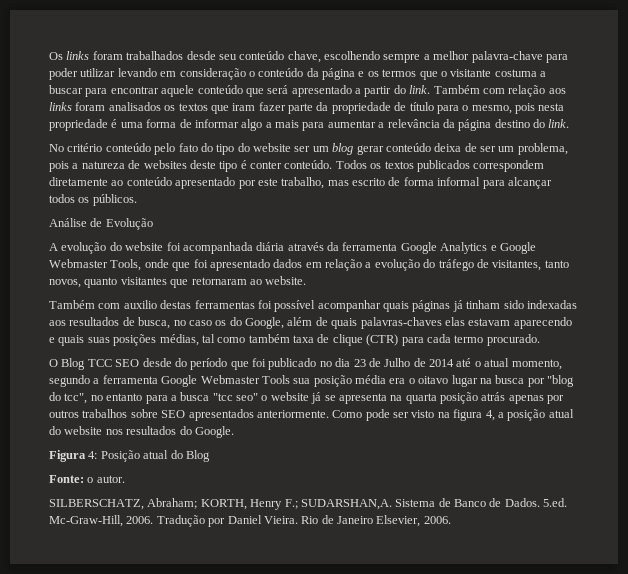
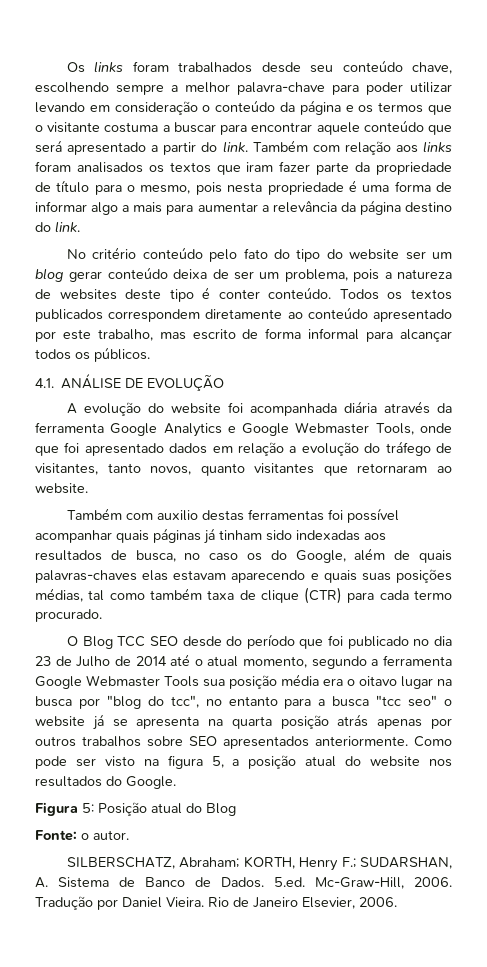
[49,218,153,230] Análise de Evolução -> [35,373,225,391] 4.1. ANÁLISE DE EVOLUÇÃO
[485,410,495,421] 4, -> [211,756,224,768] 5,
[88,451,98,459] 4: -> [82,803,94,813] 5:
[300,499,392,510] SUDARSHAN,A. -> [359,857,452,869] [35,877,48,888] SUDARSHAN, A.

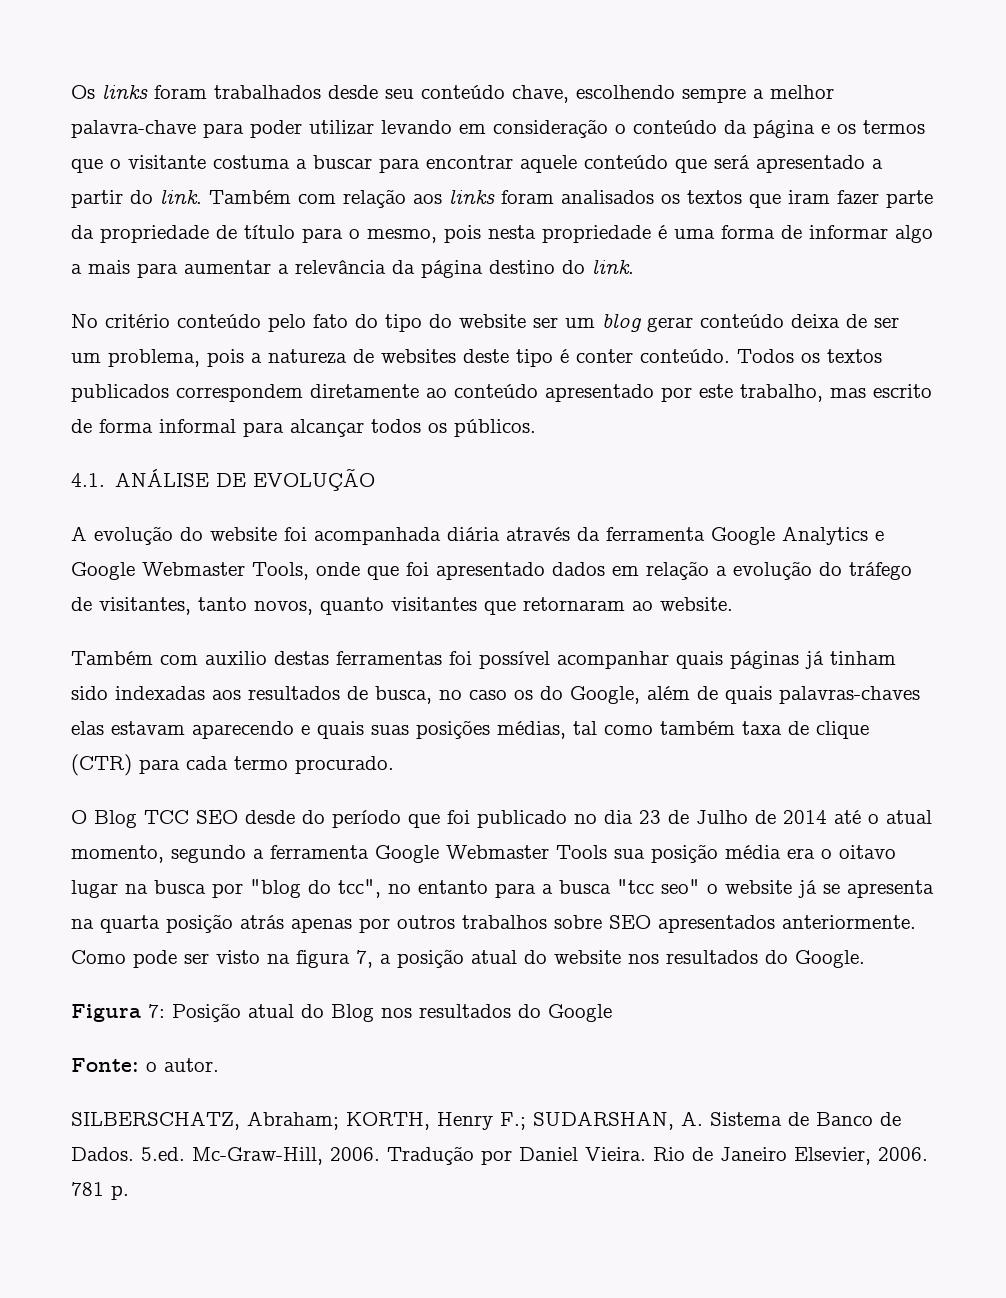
[211,756,224,768] 5, -> [356,950,373,968] 7,
[82,803,94,813] 5: -> [148,1004,165,1018] 7:
(236, 809) none -> [381,1004,612,1022] nos resultados do Google
(397, 902) none -> [71,1182,129,1200] 781 p.

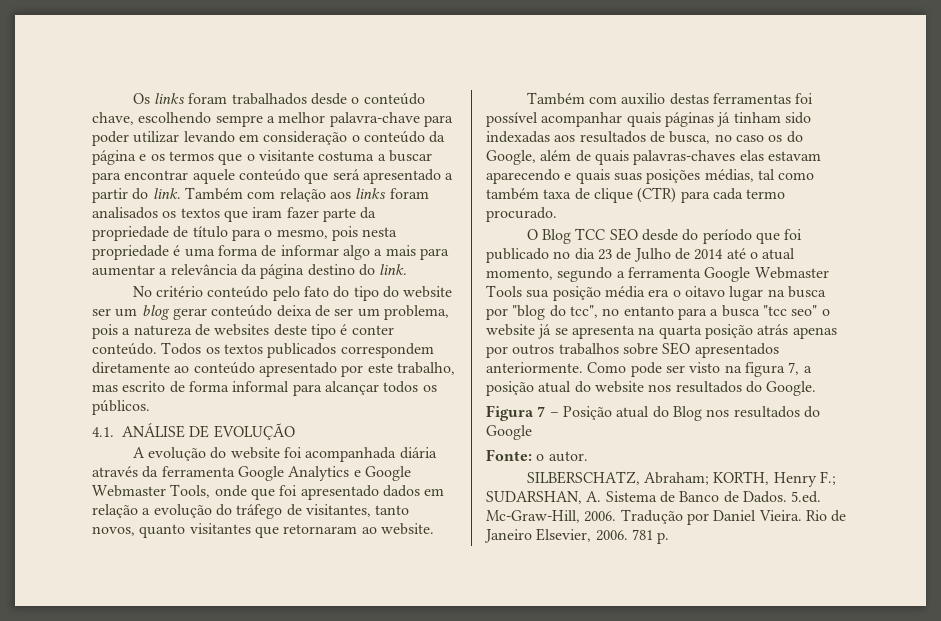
[385,89,414,99] seu -> [351,97,360,104] o
[148,1004,165,1018] 7: -> [537,406,559,417] 7 –

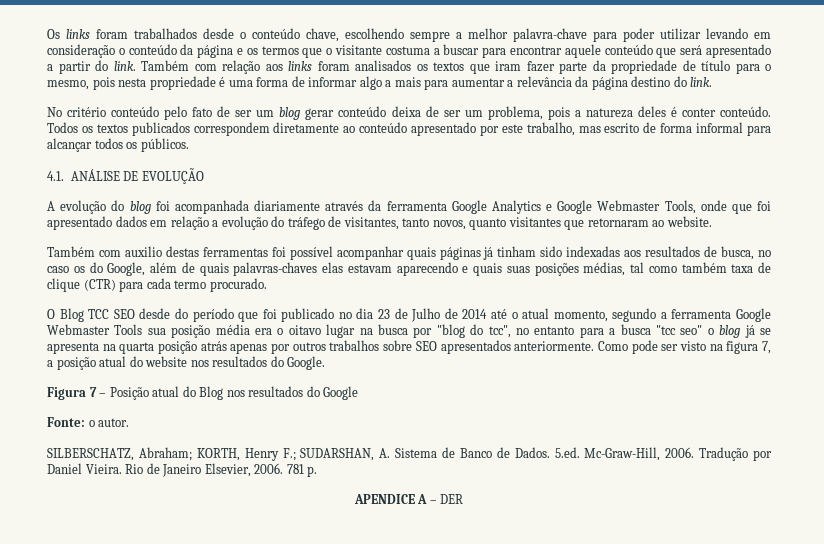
[333,286,453,301] do tipo do website -> [217,106,231,117] de
[194,324,336,339] de websites deste tipo -> [637,106,666,117] deles
[230,447,280,459] website -> [129,201,151,214] blog
[399,447,437,459] diária -> [253,200,320,211] diariamente
[486,324,535,336] website -> [719,325,741,338] blog
(670, 538) none -> [353,494,464,504] // APENDICE A – DER

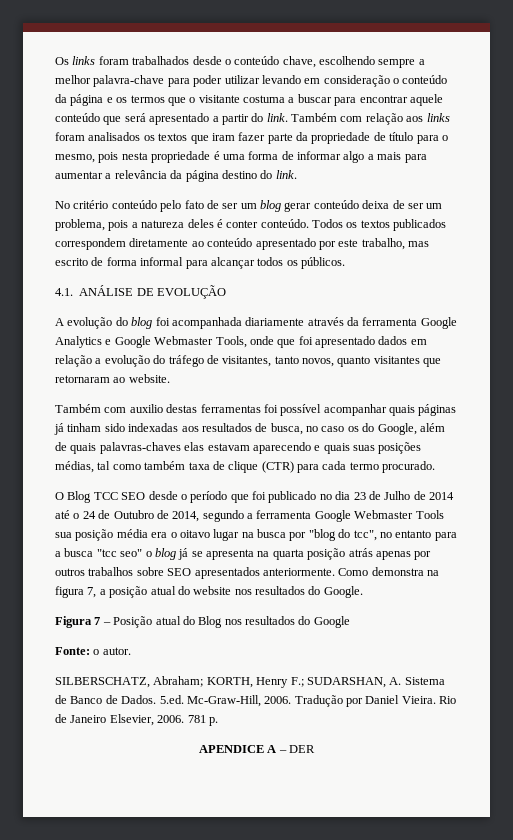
[174,308,188,319] do -> [180,494,187,500] o
[522,308,608,322] atual momento, -> [82,510,200,522] 24 de Outubro de 2014,
[631,340,706,354] pode ser visto -> [371,567,424,576] demonstra

